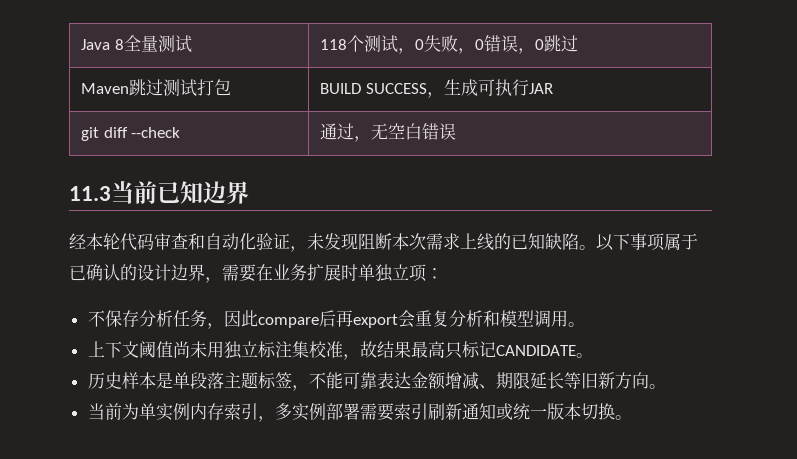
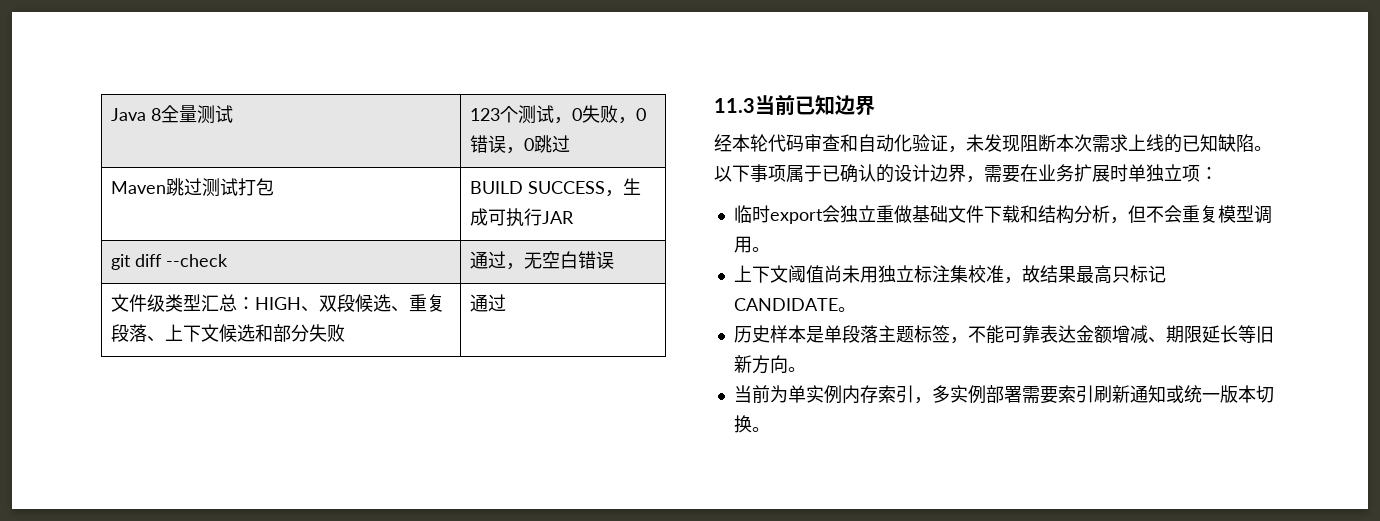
[320,39,348,50] 118 -> [469,108,500,121] 123
(457, 131) none -> [110,294,445,312] [110,324,345,342] [469,294,506,312] // 文件级类型汇总：HIGH、双段候选、重复段落、上下文候选和部分失败 | 通过
[87,310,500,329] 不保存分析任务，因此compare后再export会重复分析和 -> [733,205,1218,224] 临时export会独立重做基础文件下载和结构分析，但不会重复

